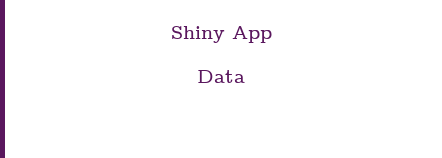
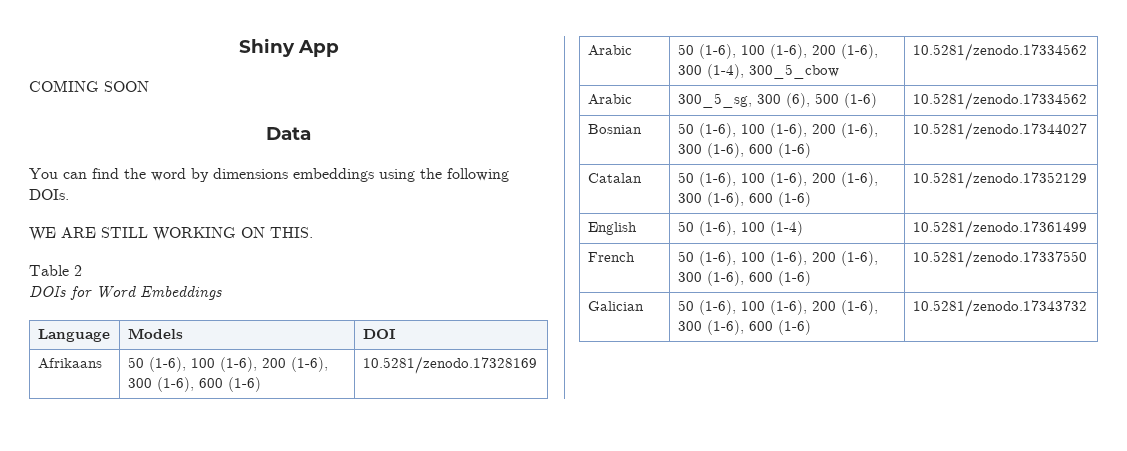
(272, 34) none -> [29,80,149,92] // COMING SOON
(245, 76) none -> [29,168,509,182] [29,189,69,200] [29,227,313,241] [29,265,82,276] [29,286,222,300] [37,329,110,342] [127,328,183,339] [362,329,396,339] [37,358,102,369] [127,357,328,372] [127,377,261,392] [362,356,537,374] [587,45,632,56] [677,44,878,59] [677,64,839,79] [912,43,1087,61] [587,94,632,105] [677,93,877,108] [912,92,1087,110] [587,124,642,134] [677,123,878,138] [677,143,811,158] [912,122,1087,140] [587,173,642,183] [677,172,878,187] [677,192,811,207] [912,171,1087,189] [587,222,637,235] [677,221,803,236] [912,220,1087,238] [587,252,635,262] [677,251,878,266] [677,271,811,286] [912,250,1087,268] [587,301,644,311] [677,300,878,315] [677,320,811,335] [912,299,1087,317] // You can find the word by dimensions embeddings using the following DOIs. // WE ARE STILL WORKING ON THIS. // Table 2 // DOIs for Word Embeddings // Language | Models | DOI // Afrikaans | 50 (1-6), 100 (1-6), 200 (1-6), 300 (1-6), 600 (1-6) | 10.5281/zenodo.17328169 // Arabic | 50 (1-6), 100 (1-6), 200 (1-6), 300 (1-4), 300_5_cbow | 10.5281/zenodo.17334562 // Arabic | 300_5_sg, 300 (6), 500 (1-6) | 10.5281/zenodo.17334562 // Bosnian | 50 (1-6), 100 (1-6), 200 (1-6), 300 (1-6), 600 (1-6) | 10.5281/zenodo.17344027 // Catalan | 50 (1-6), 100 (1-6), 200 (1-6), 300 (1-6), 600 (1-6) | 10.5281/zenodo.17352129 // English | 50 (1-6), 100 (1-4) | 10.5281/zenodo.17361499 // French | 50 (1-6), 100 (1-6), 200 (1-6), 300 (1-6), 600 (1-6) | 10.5281/zenodo.17337550 // Galician | 50 (1-6), 100 (1-6), 200 (1-6), 300 (1-6), 600 (1-6) | 10.5281/zenodo.17343732

